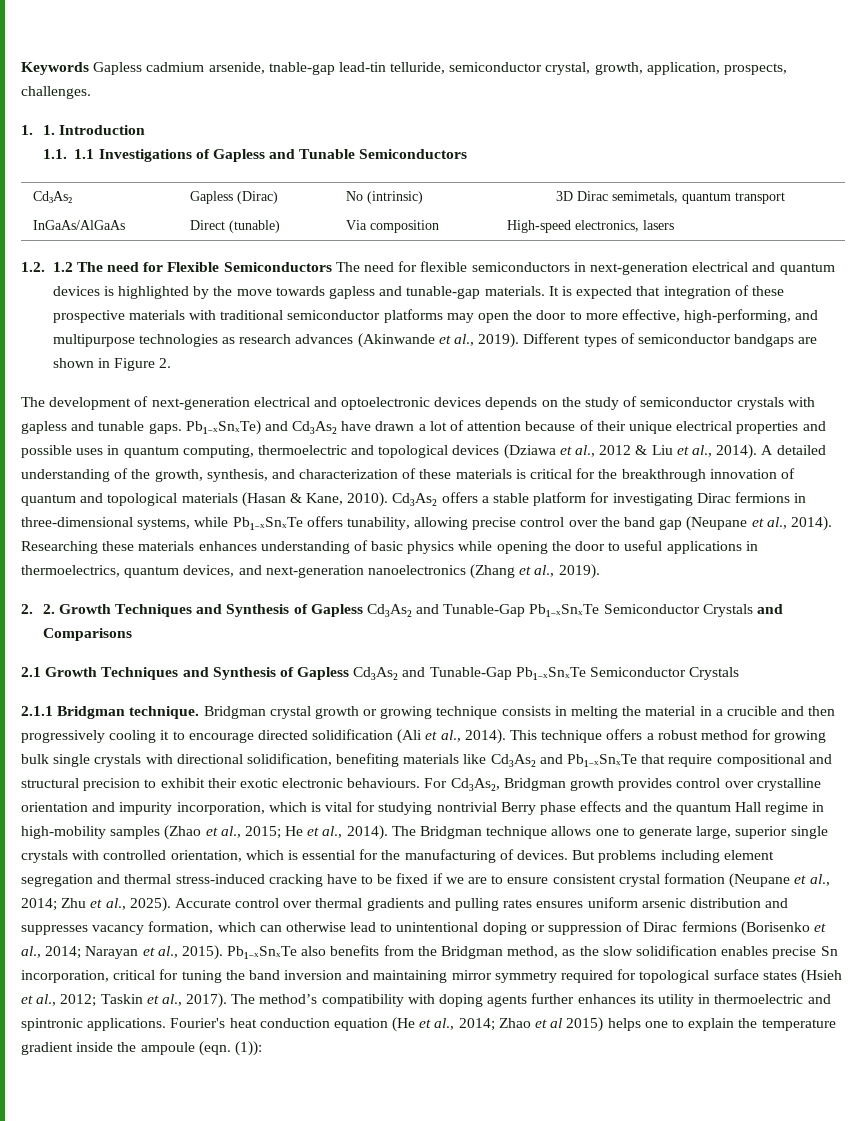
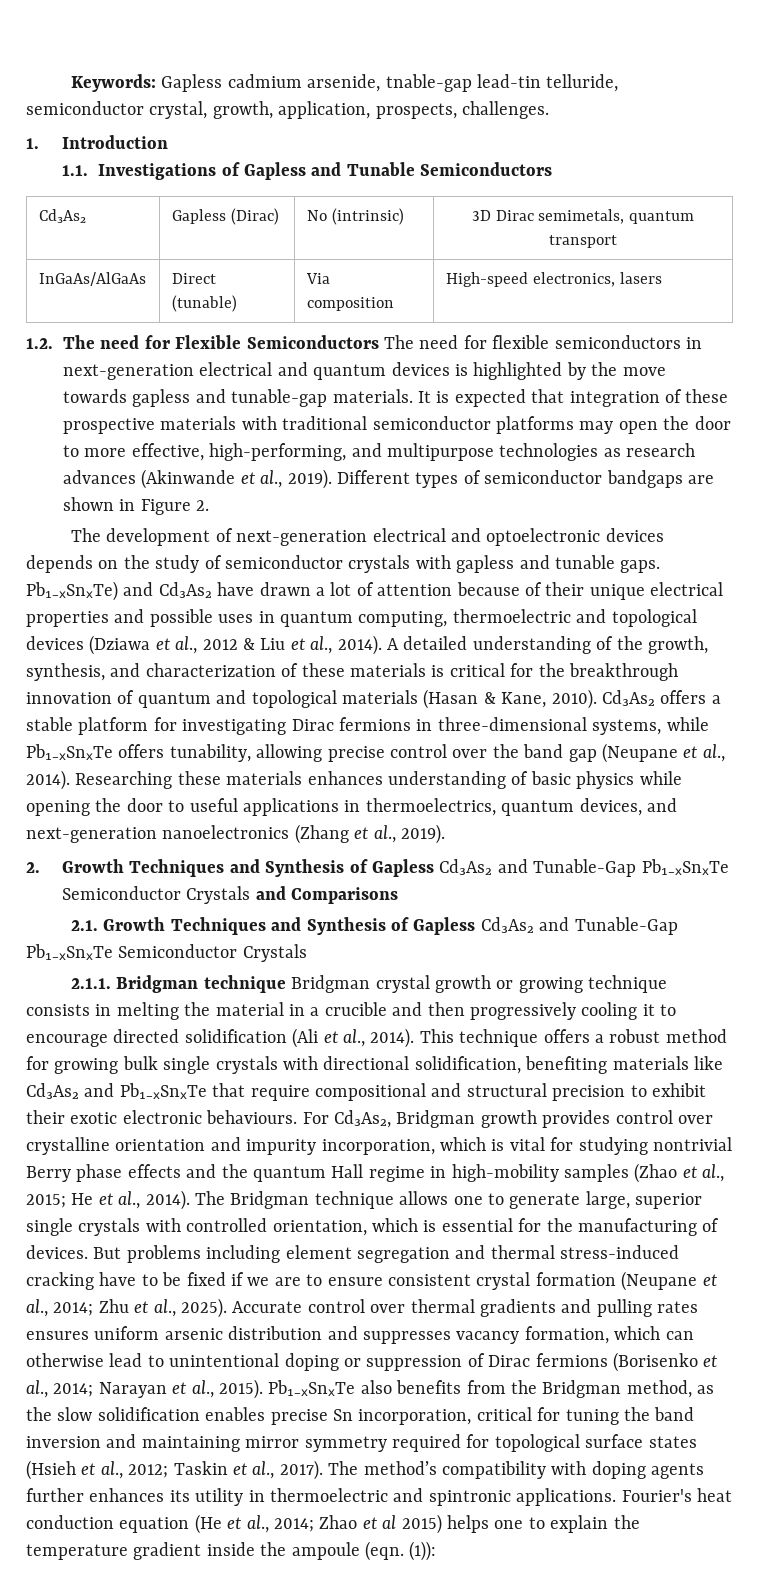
[21,62,89,75] Keywords -> [71,74,157,92] Keywords:
[42,125,55,135] 1. -> (39, 143) none
[74,149,95,159] 1.1 -> (89, 170) none
[52,262,73,272] 1.2 -> (53, 343) none
[42,604,55,614] 2. -> (40, 867) none
[21,667,41,677] 2.1 -> [71,920,99,931] 2.1.
[21,706,200,719] 2.1.1 Bridgman technique. -> [71,975,286,993] 2.1.1. Bridgman technique

